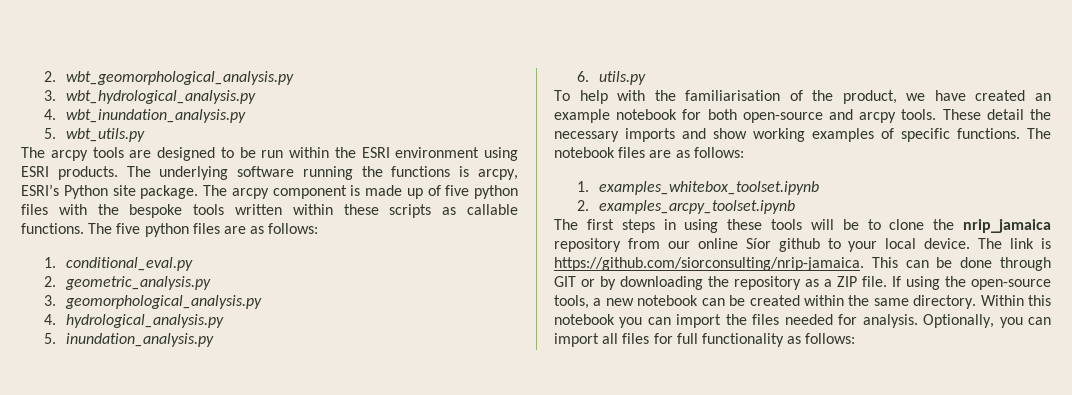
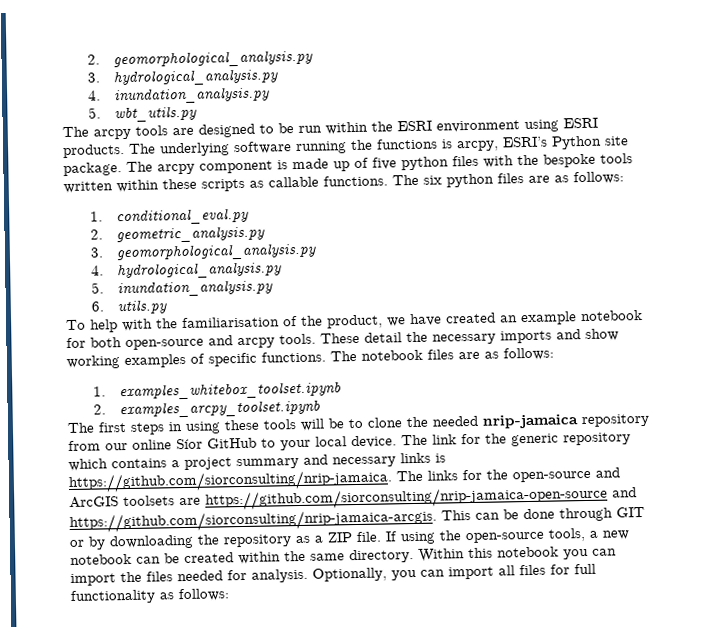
[43,71,295,85] [43,90,257,104] [43,109,247,123] 2. wbt_geomorphological_analysis.py // 3. wbt_hydrological_analysis.py // 4. wbt_inundation_analysis.py -> [86,49,313,69] [86,68,278,87] [87,86,270,105] 2. geomorphological_analysis.py // 3. hydrological_analysis.py // 4. inundation_analysis.py
[116,223,141,234] five -> [423,175,442,185] six
[962,219,1051,233] nrip_jamaica -> [432,414,579,429] needed nrip-jamaica
[778,238,820,252] github -> [207,437,257,449] GitHub
[1041,238,1051,249] [554,257,864,271] is https://github.com/siorconsulting/nrip-jamaica. -> [461,432,631,447] [68,452,446,472] [68,467,620,494] [69,485,637,511] [69,508,437,534] for the generic repository which contains a project summary and necessary links is https://github.com/siorconsulting/nrip-jamaica. The links for the open-source and ArcGIS toolsets are https://github.com/siorconsulting/nrip-jamaica-open-source and https://github.com/siorconsulting/nrip-jamaica-arcgis.

